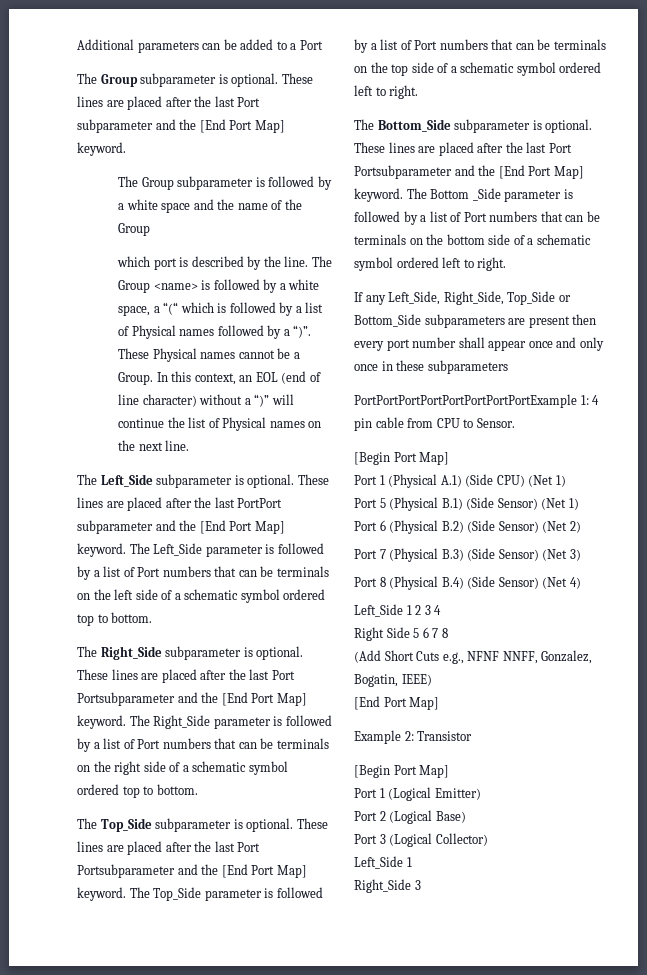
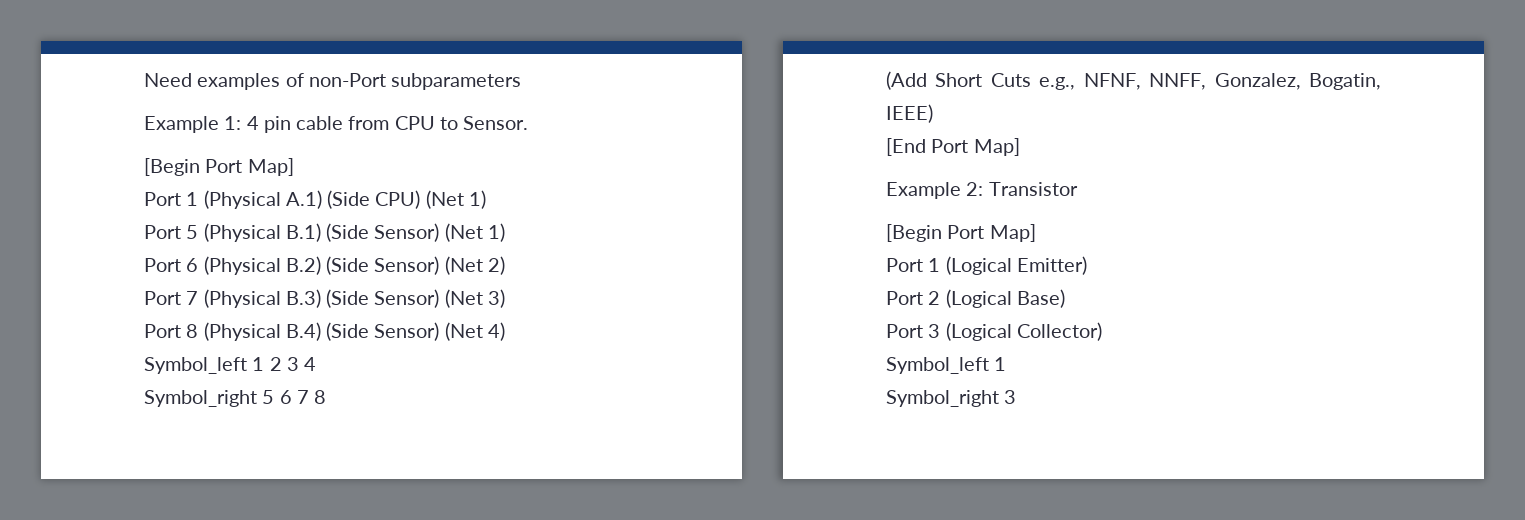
[77,39,323,53] [77,73,313,87] [77,96,261,110] [77,119,285,133] [77,142,126,156] [118,176,332,190] [118,199,302,213] [118,223,151,236] [117,256,332,270] [118,279,320,293] [118,302,324,316] [118,325,312,339] [118,348,300,362] [118,371,321,385] [118,394,294,407] [118,417,322,431] [118,440,190,451] [77,474,329,488] [77,497,283,511] [77,520,285,534] [77,543,324,557] [77,566,329,580] [77,589,326,603] [77,612,153,626] [77,646,304,660] [77,669,295,683] [77,692,307,706] [77,715,332,729] [77,738,329,752] [77,761,288,775] [77,784,198,798] [77,818,328,832] [77,841,261,855] [77,864,307,878] [77,887,323,901] [354,39,606,53] [354,62,602,76] [354,85,419,99] [354,119,593,133] [354,142,572,156] [354,165,584,179] [354,188,573,202] [354,211,600,225] [354,234,591,245] [354,257,507,271] [354,291,571,305] [354,314,597,328] [354,337,604,351] [354,360,425,371] Additional parameters can be added to a Port // The Group subparameter is optional. These lines are placed after the last Port subparameter and the [End Port Map] keyword. // The Group subparameter is followed by a white space and the name of the Group // which port is described by the line. The Group <name> is followed by a white space, a “(“ which is followed by a list of Physical names followed by a “)”. These Physical names cannot be a Group. In this context, an EOL (end of line character) without a “)” will continue the list of Physical names on the next line. // The Left_Side subparameter is optional. These lines are placed after the last PortPort subparameter and the [End Port Map] keyword. The Left_Side parameter is followed by a list of Port numbers that can be terminals on the left side of a schematic symbol ordered top to bottom. // The Right_Side subparameter is optional. These lines are placed after the last Port Portsubparameter and the [End Port Map] keyword. The Right_Side parameter is followed by a list of Port numbers that can be terminals on the right side of a schematic symbol ordered top to bottom. // The Top_Side subparameter is optional. These lines are placed after the last Port Portsubparameter and the [End Port Map] keyword. The Top_Side parameter is followed by a list of Port numbers that can be terminals on the top side of a schematic symbol ordered left to right. // The Bottom_Side subparameter is optional. These lines are placed after the last Port Portsubparameter and the [End Port Map] keyword. The Bottom _Side parameter is followed by a list of Port numbers that can be terminals on the bottom side of a schematic symbol ordered left to right. // If any Left_Side, Right_Side, Top_Side or Bottom_Side subparameters are present then every port number shall appear once and only once in these -> [144,73,386,90] Need examples of non-Port
[354,394,577,408] PortPortPortPortPortPortPortPortExample -> [144,116,219,133] Example
[354,604,403,617] Left_Side -> [144,357,247,374] Symbol_left
[354,627,410,641] Right Side -> [144,390,257,407] Symbol_right
[467,651,500,661] NFNF -> [1083,73,1141,90] NFNF,
[354,856,403,869] Left_Side -> [886,357,989,374] Symbol_left
[354,879,411,893] Right_Side -> [886,390,999,407] Symbol_right

